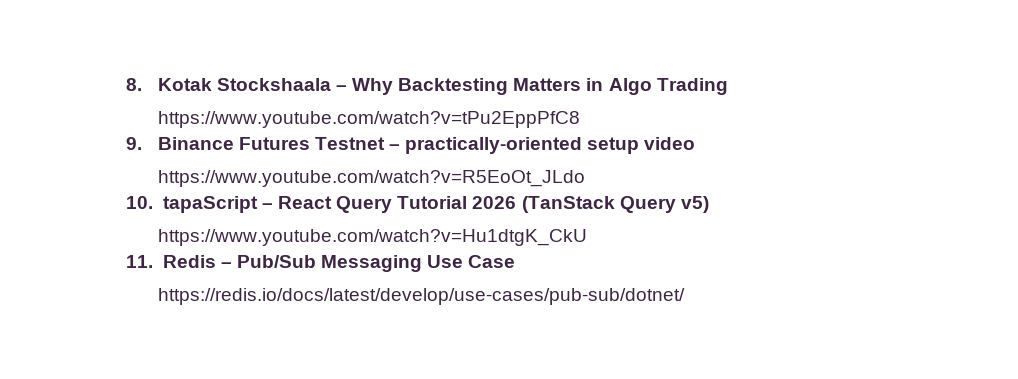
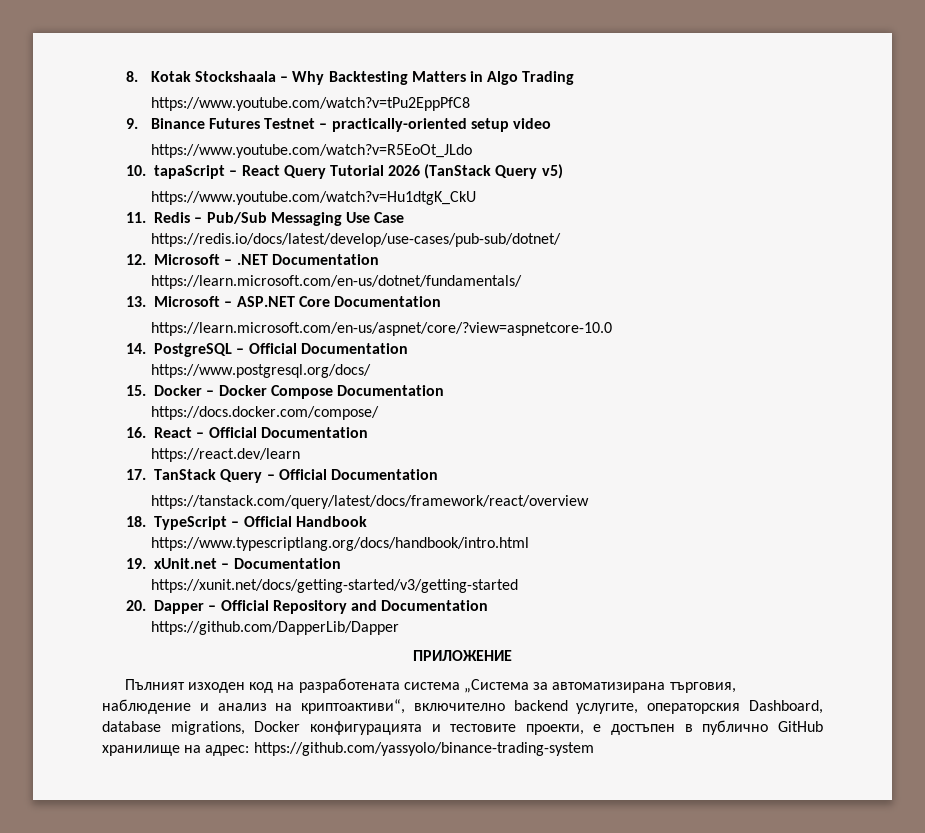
(685, 296) none -> [126,254,379,265] [150,275,522,289] [126,296,441,307] [150,322,612,336] [126,343,408,357] [150,364,371,378] [126,385,444,399] [150,406,379,420] [126,427,368,438] [150,448,300,462] [126,469,438,483] [150,495,589,509] [126,516,367,530] [150,537,529,551] [126,558,341,569] [150,579,518,593] [126,600,489,614] [150,621,399,635] [413,650,512,661] [124,678,736,693] [102,699,823,714] [102,720,823,735] [102,742,594,756] // 12. Microsoft – .NET Documentation // https://learn.microsoft.com/en-us/dotnet/fundamentals/ // 13. Microsoft – ASP.NET Core Documentation // https://learn.microsoft.com/en-us/aspnet/core/?view=aspnetcore-10.0 // 14. PostgreSQL – Official Documentation // https://www.postgresql.org/docs/ // 15. Docker – Docker Compose Documentation // https://docs.docker.com/compose/ // 16. React – Official Documentation // https://react.dev/learn // 17. TanStack Query – Official Documentation // https://tanstack.com/query/latest/docs/framework/react/overview // 18. TypeScript – Official Handbook // https://www.typescriptlang.org/docs/handbook/intro.html // 19. xUnit.net – Documentation // https://xunit.net/docs/getting-started/v3/getting-started // 20. Dapper – Official Repository and Documentation // https://github.com/DapperLib/Dapper // ПРИЛОЖЕНИЕ // Пълният изходен код на разработената система „Система за автоматизирана търговия, наблюдение и анализ на криптоактиви“, включително backend услугите, операторския Dashboard, database migrations, Docker конфигурацията и тестовите проекти, е достъпен в публично GitHub хранилище на адрес: https://github.com/yassyolo/binance-trading-system

